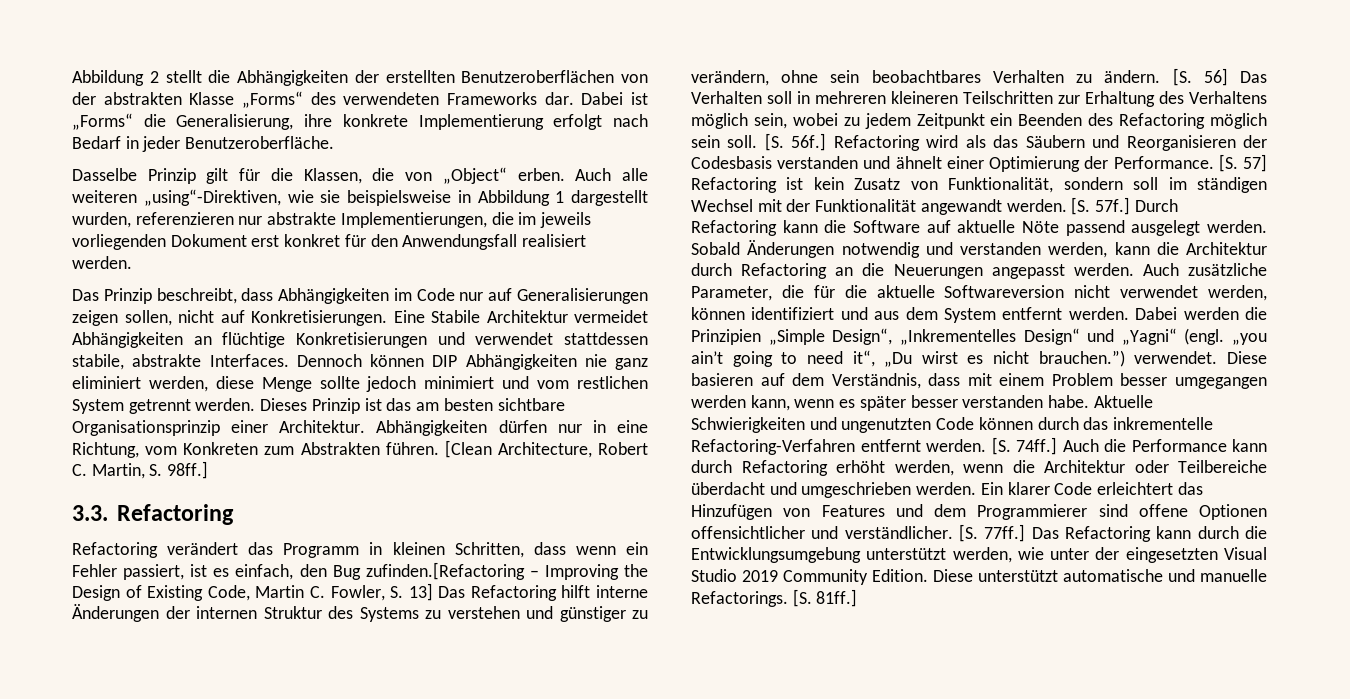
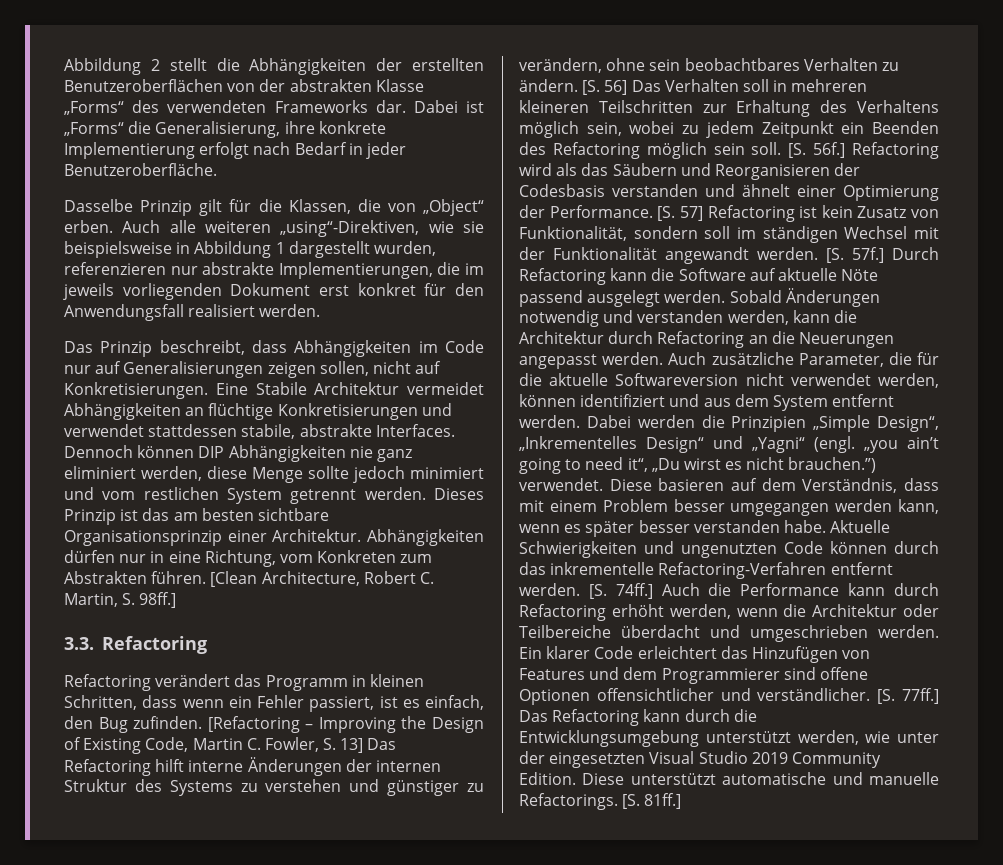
[365,562,525,580] zufinden.[Refactoring -> [133,716,300,733] zufinden. [Refactoring

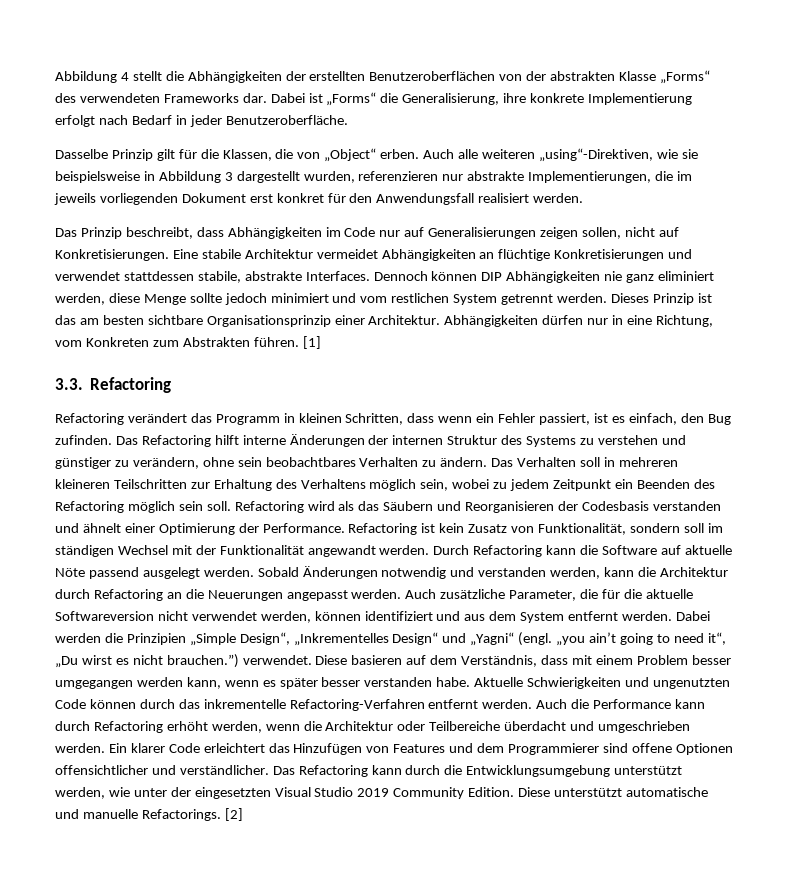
[64,58,160,75] Abbildung 2 -> [55,71,129,83] Abbildung 4
[275,242,285,254] 1 -> [224,172,233,181] 3
[255,382,307,395] Stabile -> [201,249,241,259] stabile
[210,571,434,587] [64,592,177,608] [Clean Architecture, Robert C. Martin, S. 98ff.] -> [302,336,321,349] [1]
[207,716,484,733] [64,737,364,754] [Refactoring – Improving the Design of Existing Code, Martin C. Fowler, S. 13] -> (112, 440) none
[582,80,628,95] [S. 56] -> (488, 462) none
[788,142,846,158] [S. 56f.] -> (231, 506) none
[657,206,703,221] [S. 57] -> (345, 528) none
[826,247,884,263] [S. 57f.] -> (430, 550) none
[588,583,653,599] [S. 74ff.] -> (533, 704) none
[877,688,939,704] [S. 77ff.] -> (269, 770) none
[622,793,682,809] [S. 81ff.] -> [224,808,243,821] [2]

